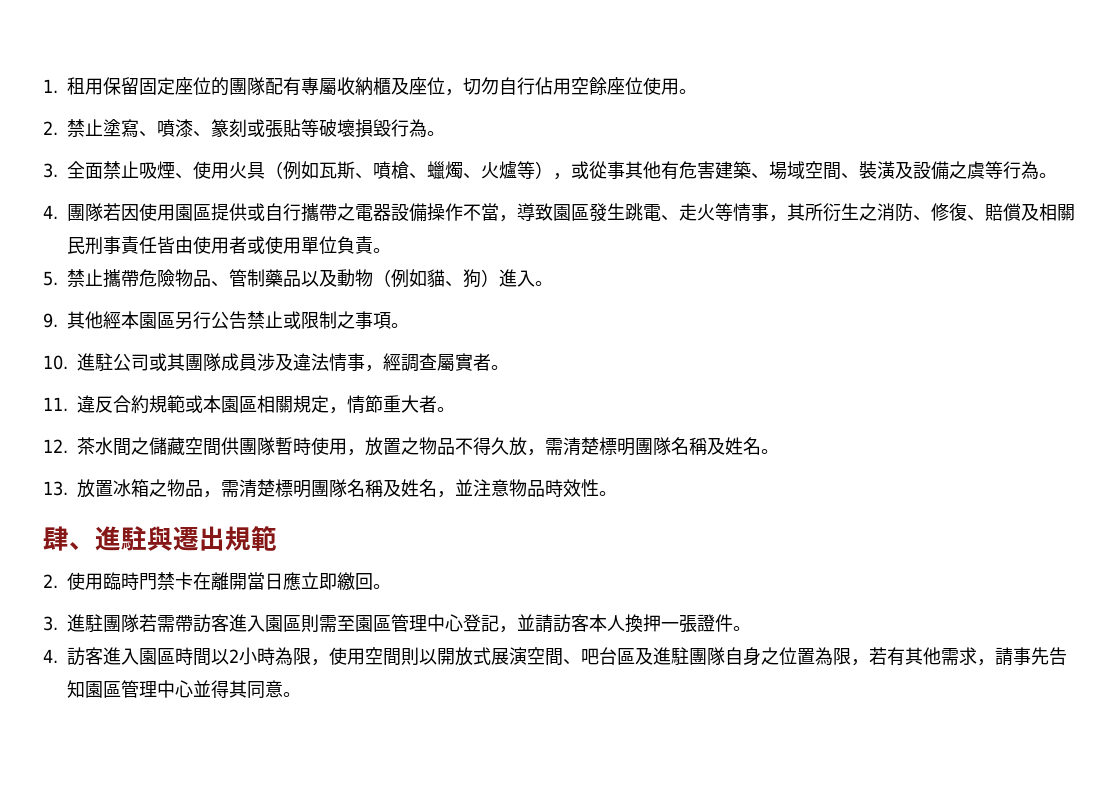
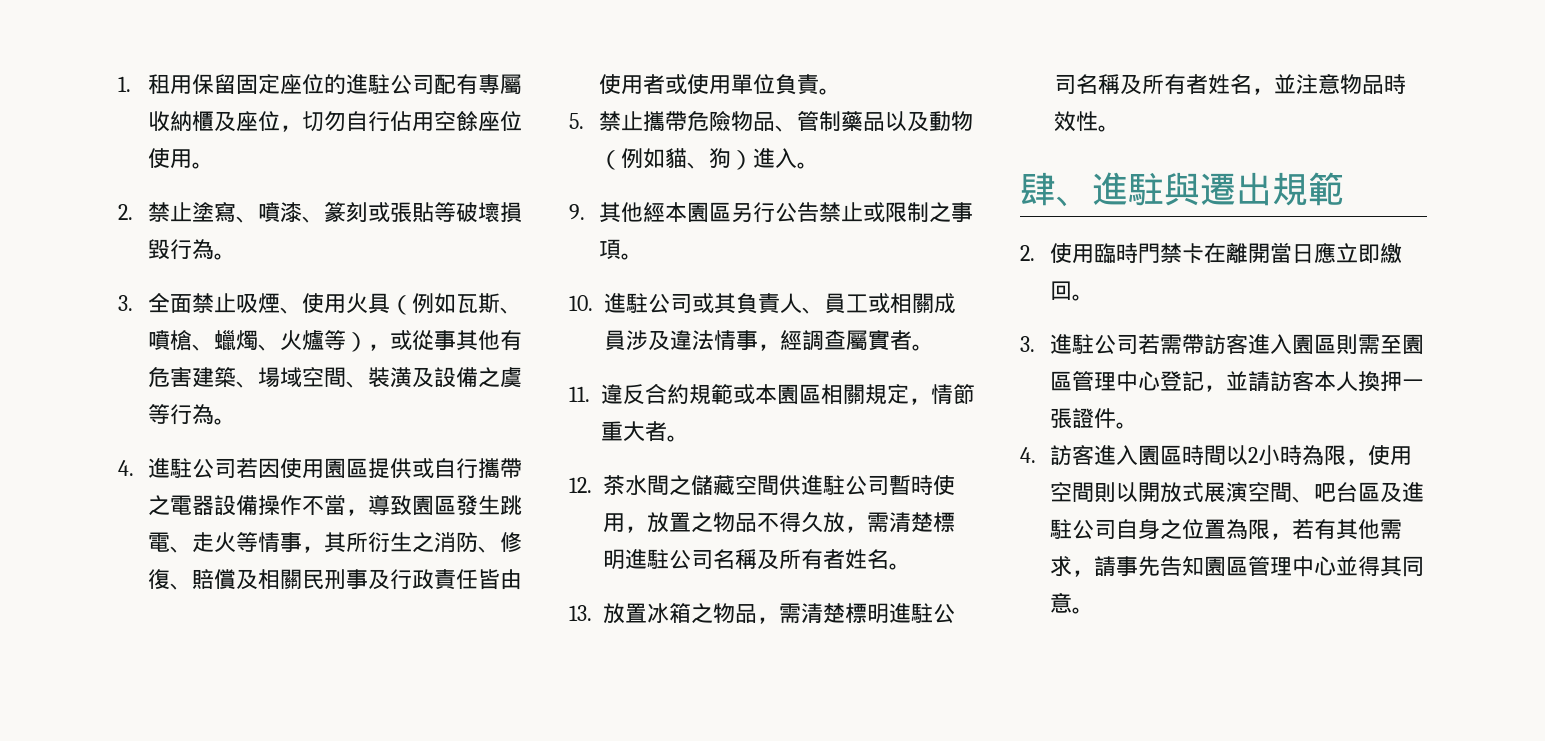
[229,77,265,96] 團隊 -> [345,73,434,94] 進駐公司
[67,203,103,222] 團隊 -> [147,457,236,478] 進駐公司
(121, 245) none -> [367,569,434,590] 及行政
[185,353,221,372] 團隊 -> [736,293,934,314] 負責人、員工或相關
[239,437,275,456] 團隊 -> [801,474,889,495] 進駐公司
[635,437,725,456] 團隊名稱及 -> [625,548,845,570] 進駐公司名稱及所有者
[311,479,401,498] 團隊名稱及 -> [889,602,955,623] [1054,74,1208,95] 進駐公司名稱及所有者
[103,614,139,633] 團隊 -> [1093,334,1138,354] 公司
[689,647,725,666] 團隊 -> [1071,519,1116,539] 公司

